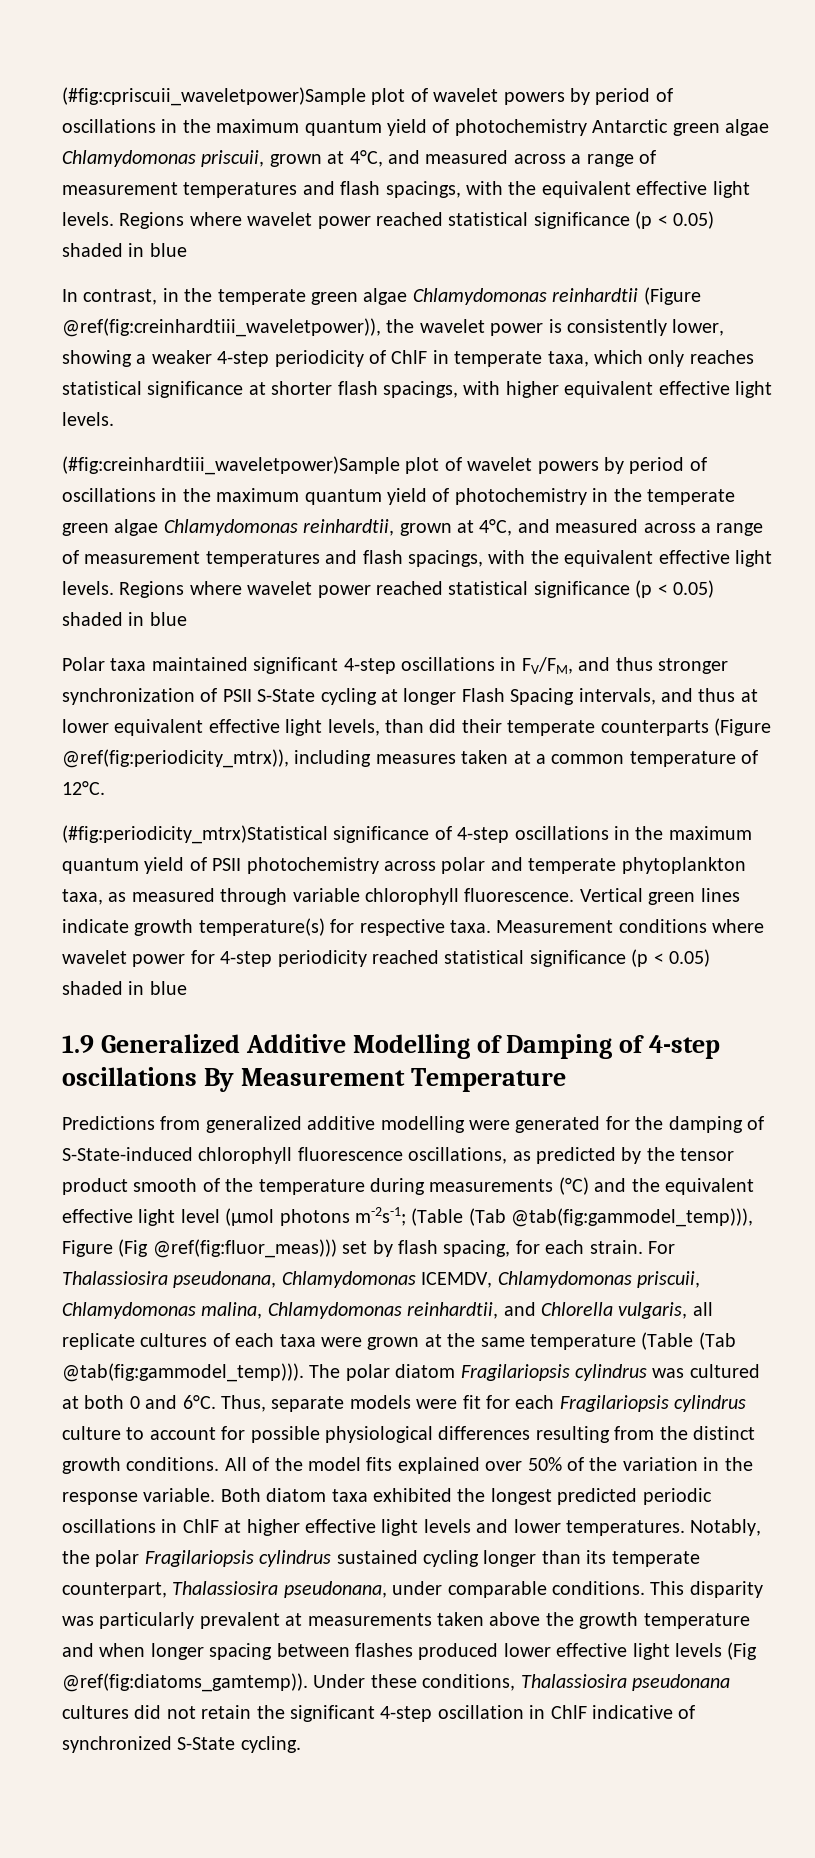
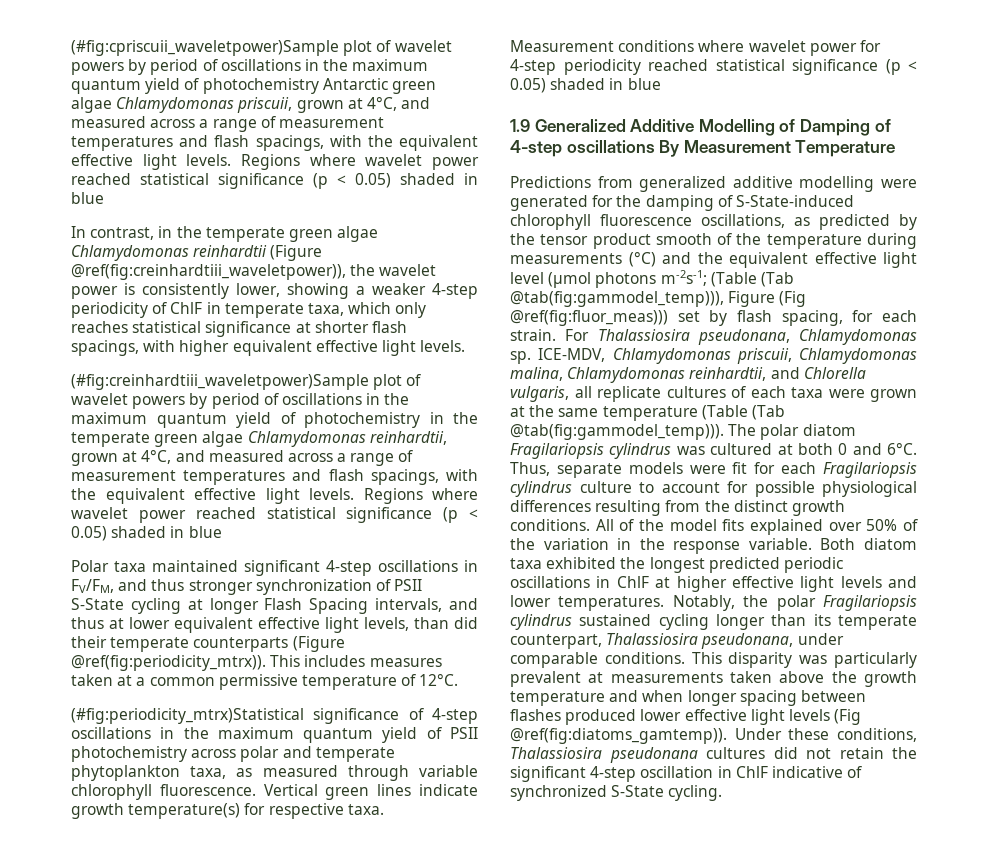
[62,749,372,768] @ref(fig:periodicity_mtrx)), including -> [71,655,366,671] @ref(fig:periodicity_mtrx)). This includes
(625, 759) none -> [218,674,298,690] permissive
[421,1272,493,1288] ICEMDV, -> [510,348,606,364] sp. ICE-MDV,

